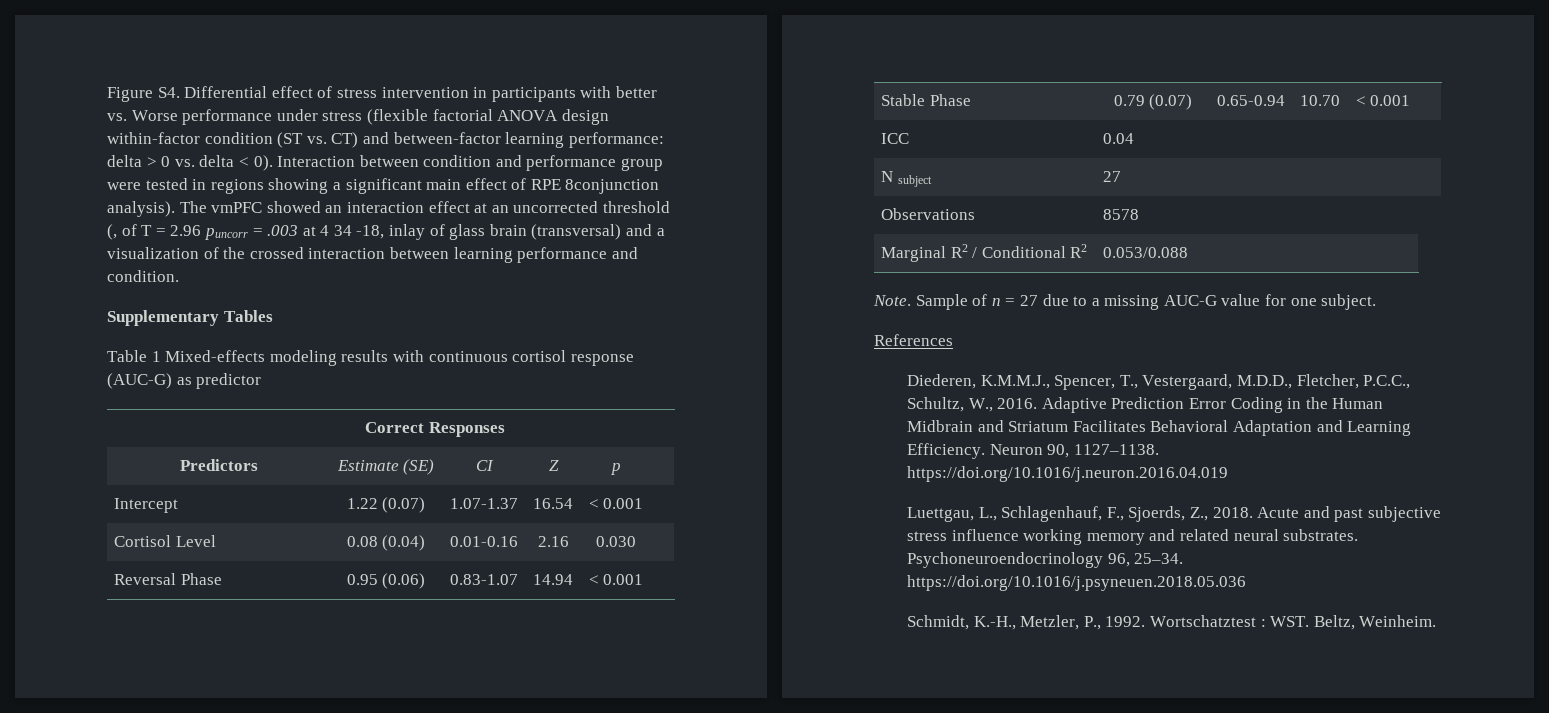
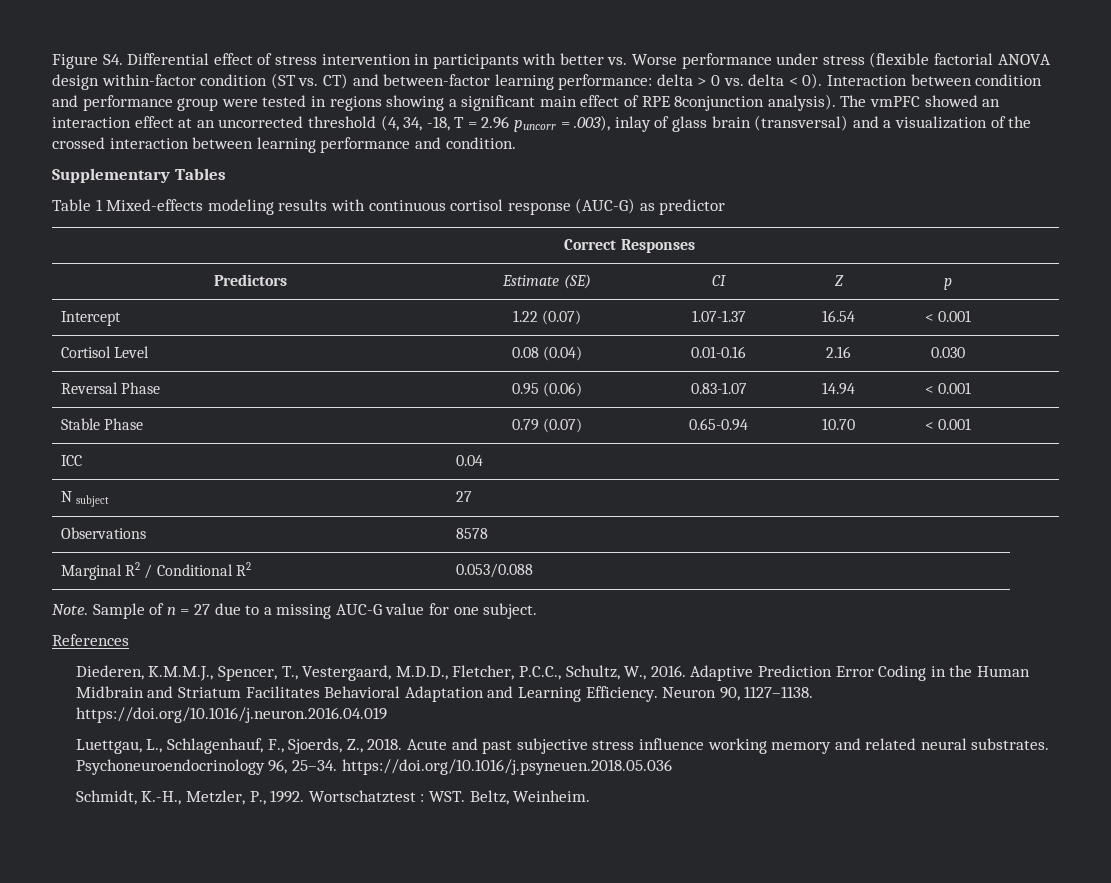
[107,224,137,240] (, of -> [380,115,450,131] (4, 34, -18,
[267,225,385,239] .003 at 4 34 -18, -> [574,115,611,131] .003),

